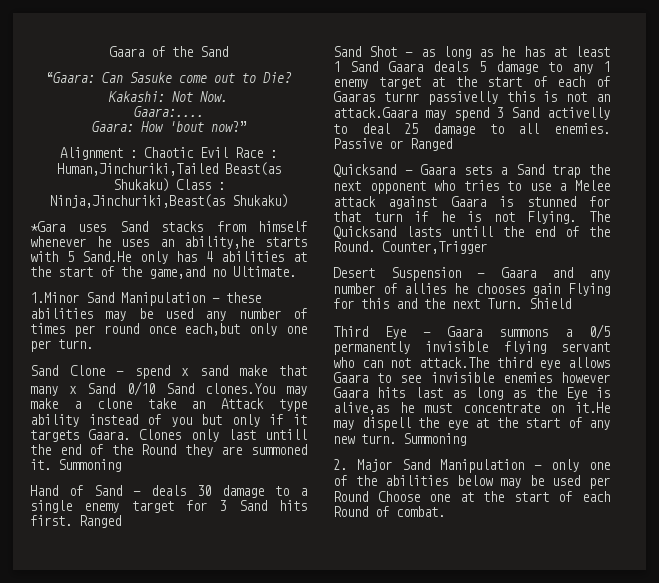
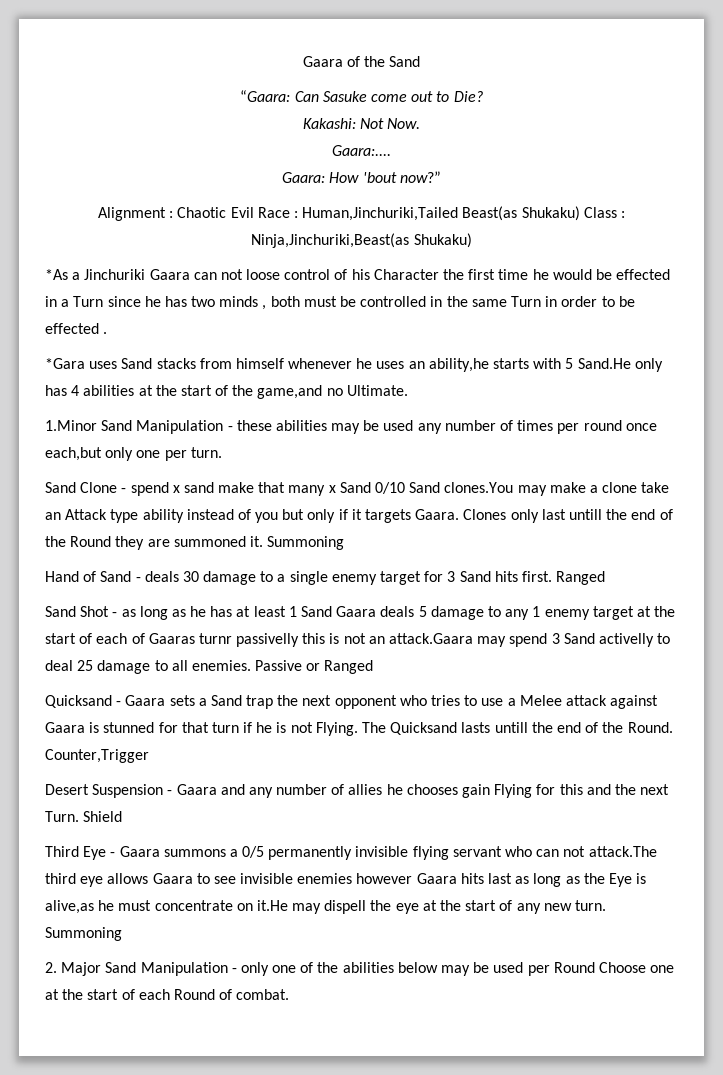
(288, 201) none -> [45,269,671,280] [45,296,635,310] [45,323,108,334] // *As a Jinchuriki Gaara can not loose control of his Character the first time he would be effected in a Turn since he has two minds , both must be controlled in the same Turn in order to be effected .

